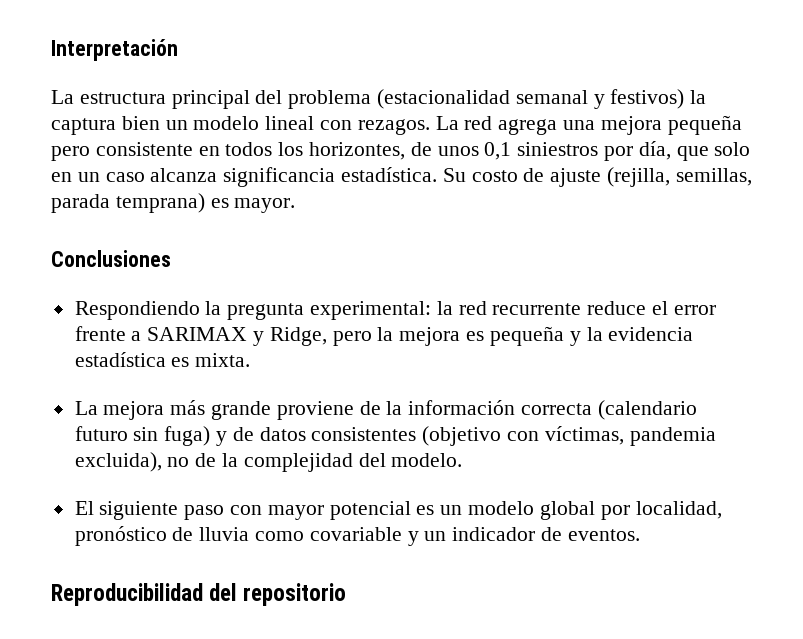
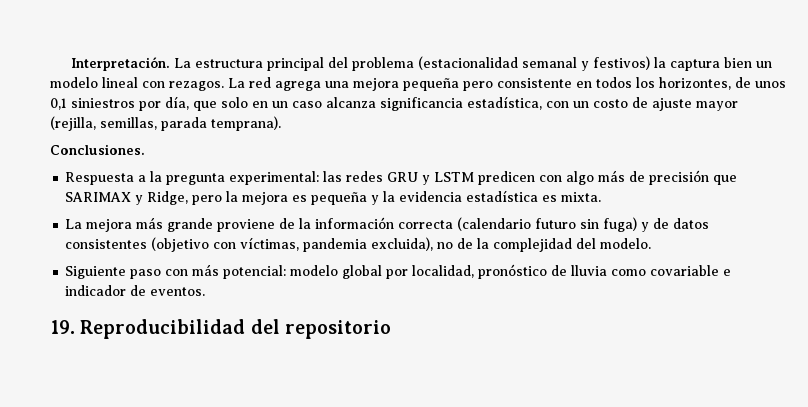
[51,39,178,61] Interpretación // -> [71,57,171,71] Interpretación.
[341,167,466,182] estadística. Su -> [467,96,589,110] estadística, con un
(602, 177) none -> [696,101,738,111] mayor
[115,193,296,213] [51,250,171,267] [74,301,716,320] [74,326,142,341] temprana) es mayor. // Conclusiones // Respondiendo la pregunta experimental: la red recurrente reduce el error frente a -> [211,116,281,131] [50,144,145,155] [65,170,738,185] temprana). // Conclusiones. // Respuesta a la pregunta experimental: las redes GRU y LSTM predicen con algo más de precisión que
[74,501,463,520] El siguiente paso con mayor potencial es un -> [65,264,287,279] Siguiente paso con más potencial:
[407,531,447,546] y un -> [723,269,732,276] e
(640, 535) none -> [50,320,75,334] 19.

